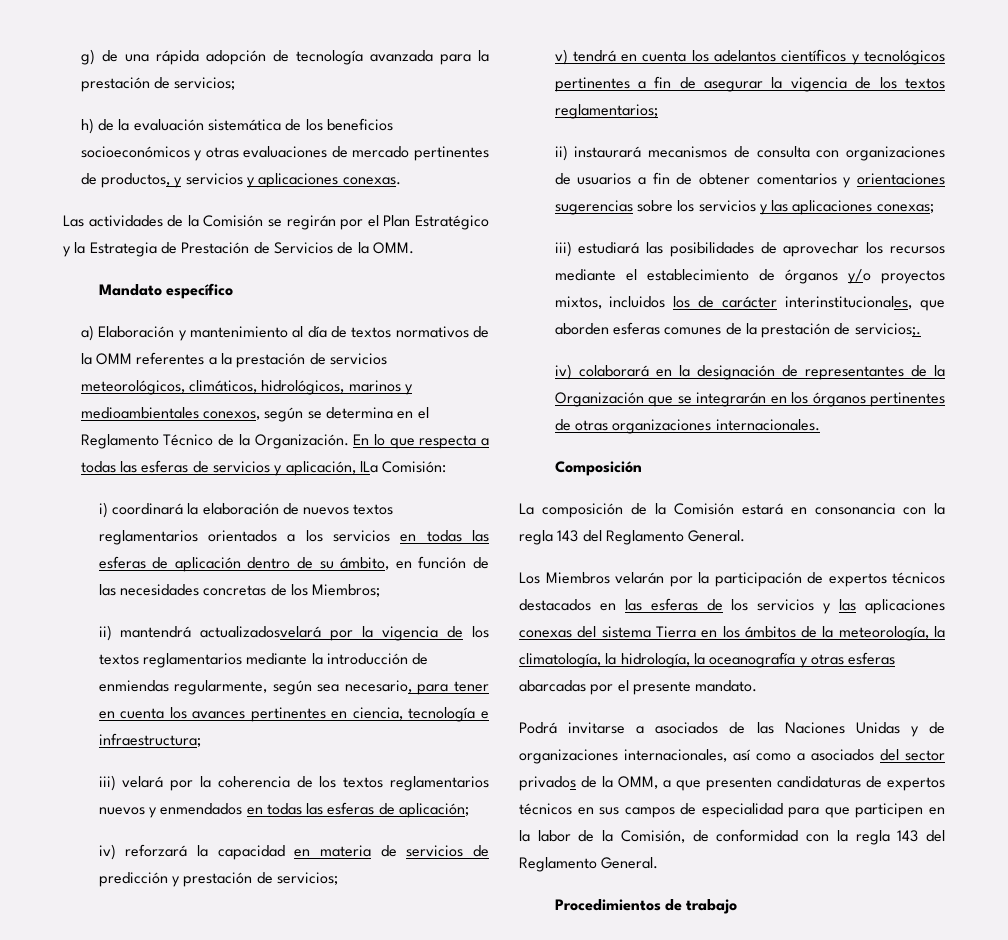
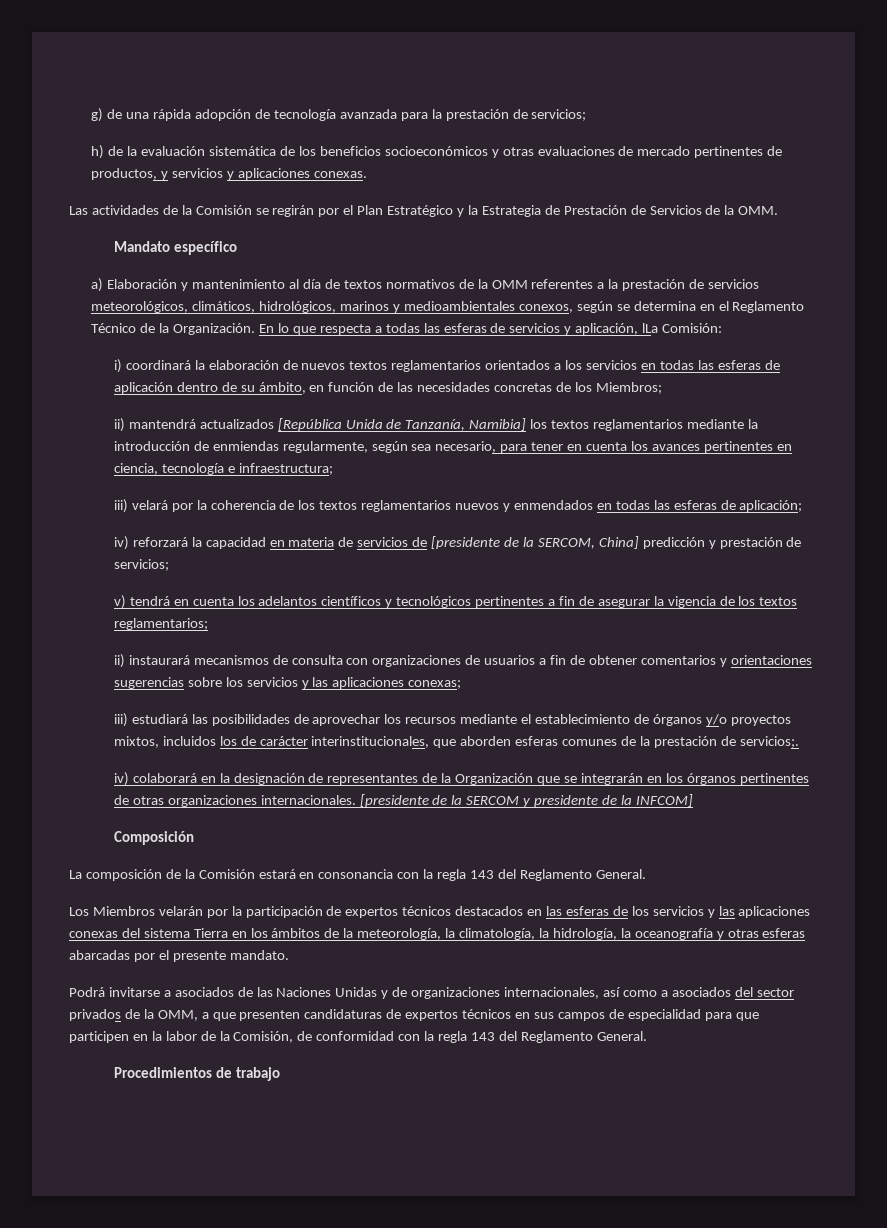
[200,626,464,641] actualizadosvelará por la vigencia de -> [199,418,527,431] actualizados [República Unida de Tanzanía, Namibia]
(490, 851) none -> [431,536,639,549] [presidente de la SERCOM, China]
(820, 425) none -> [359,794,693,807] [presidente de la SERCOM y presidente de la INFCOM]

